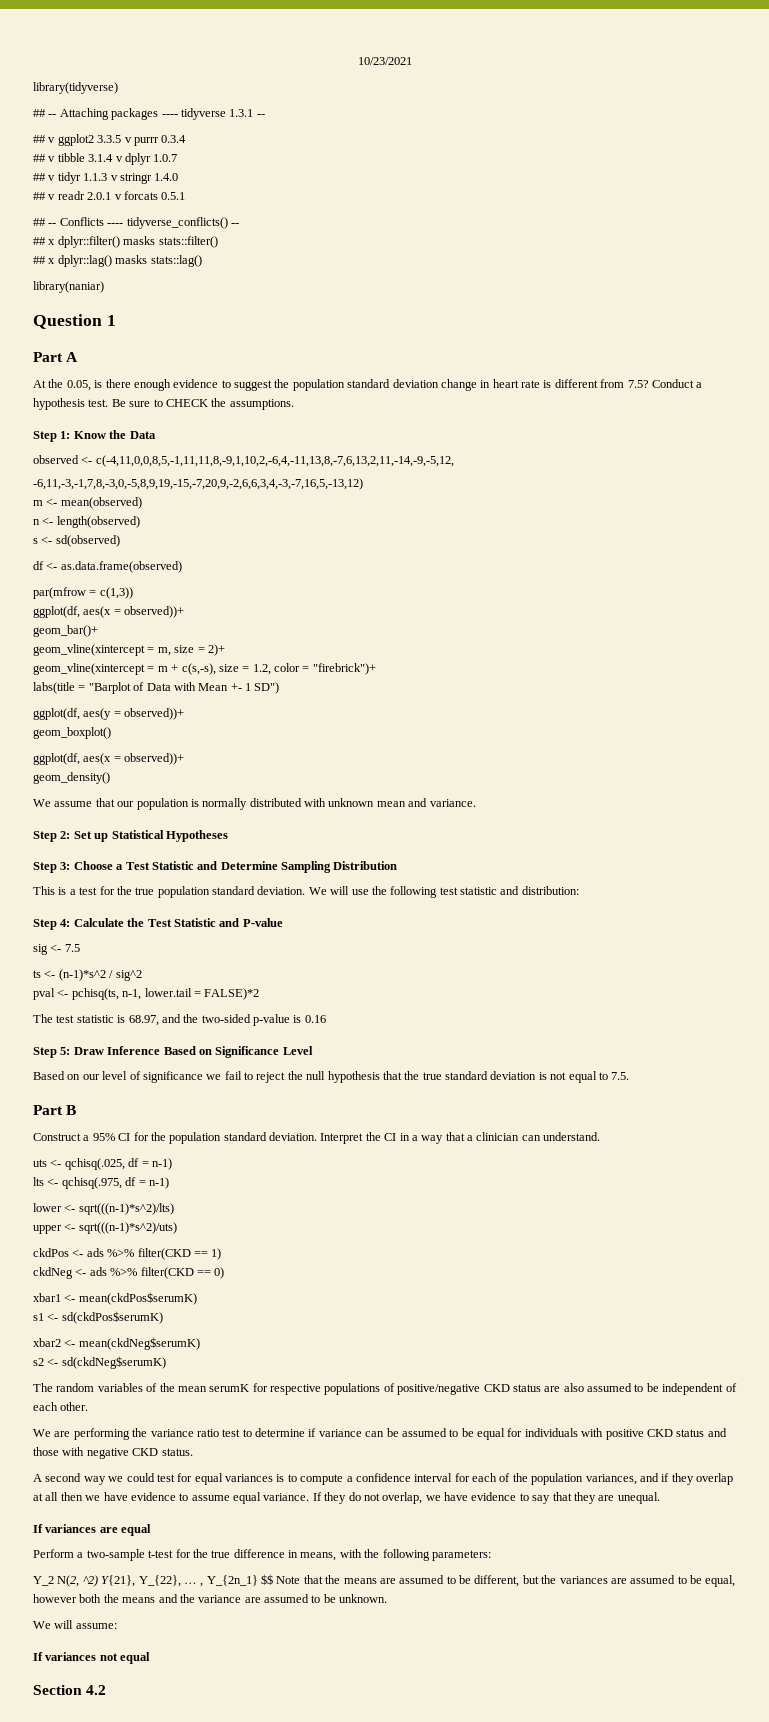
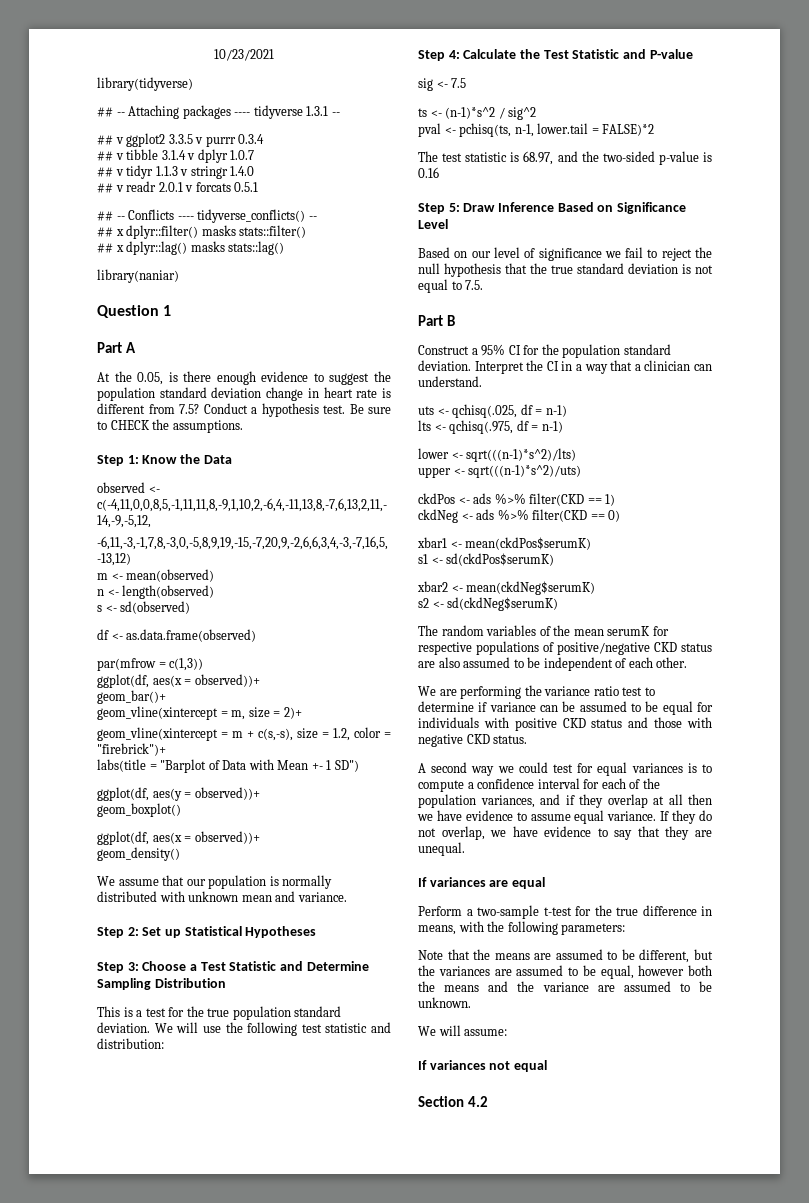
[33,1574,273,1587] Y_2 N(2, ^2) Y{21}, Y_{22}, … , Y_{2n_1} $$ -> (626, 929) none

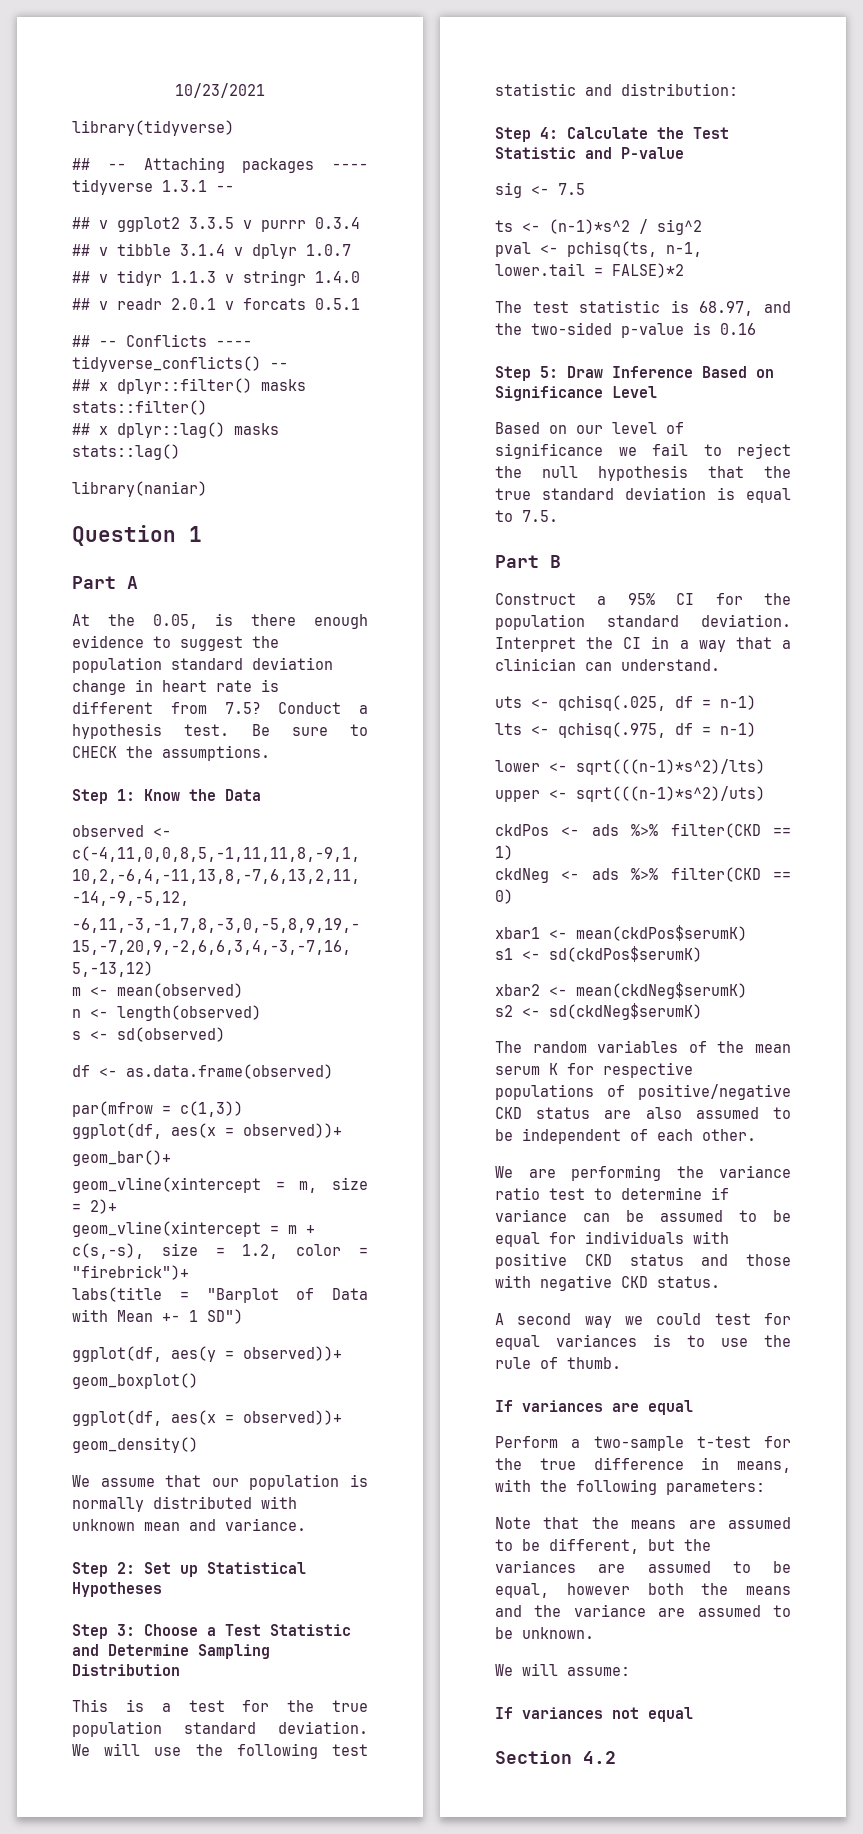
[695,265,713,274] not -> (735, 493) none
[607,626,651,636] serumK -> [495,1063,558,1075] serum K
[418,778,660,792] [418,794,712,808] [417,810,712,824] [418,826,712,840] [418,842,465,856] compute a confidence interval for each of the population variances, and if they overlap at all then we have evidence to assume equal variance. If they do not overlap, we have evidence to say that they are unequal. -> [721,1335,791,1347] [495,1357,621,1369] use the rule of thumb.

